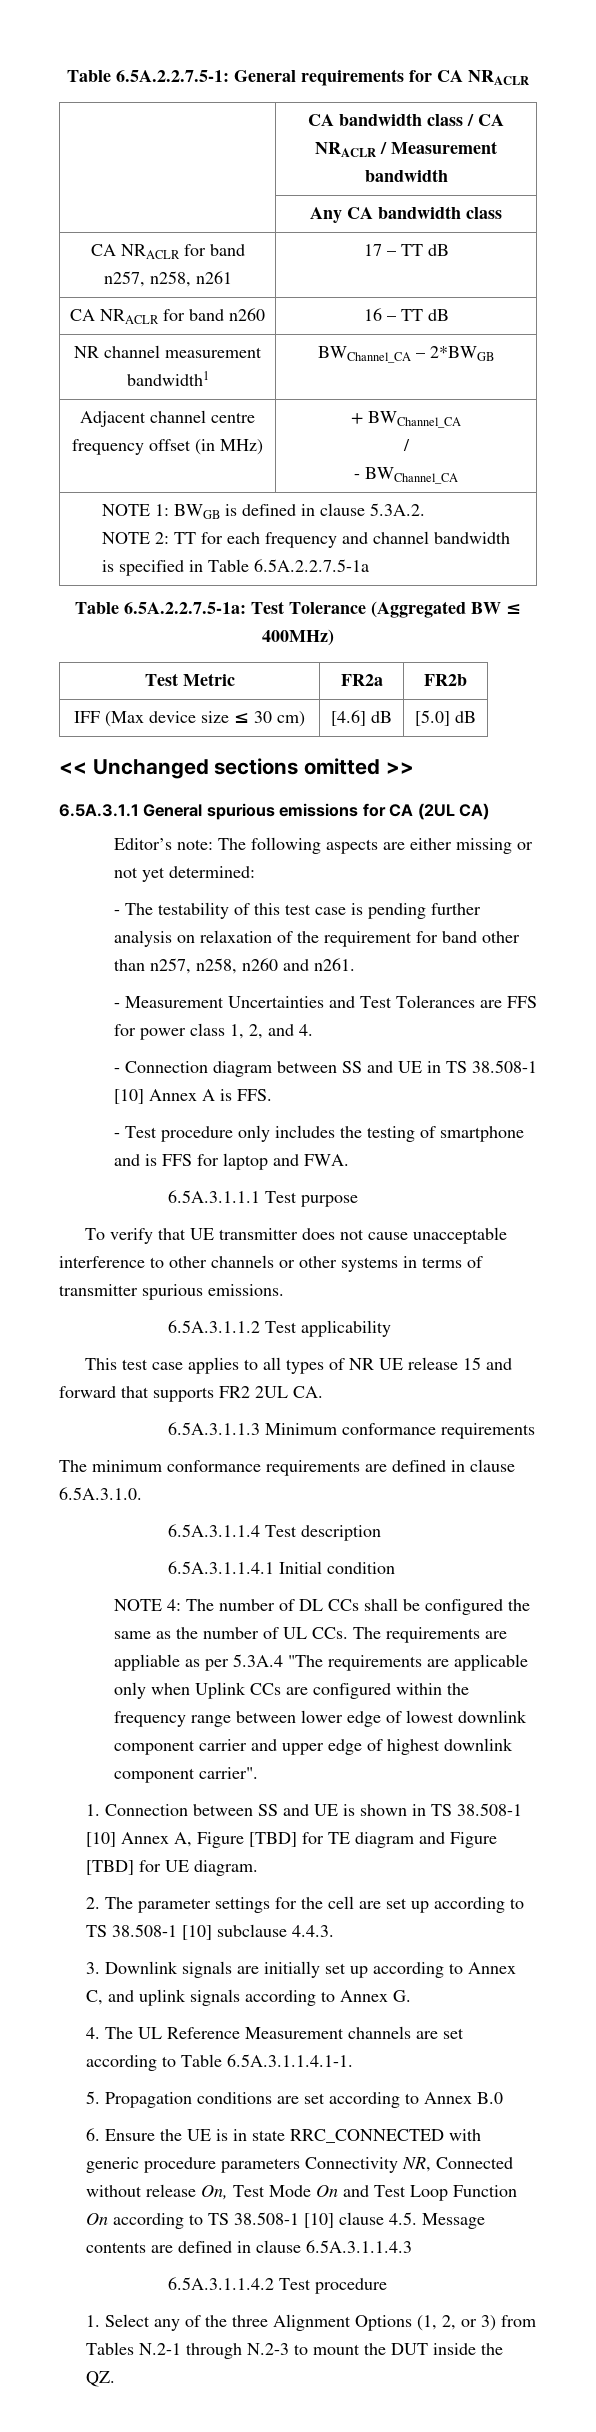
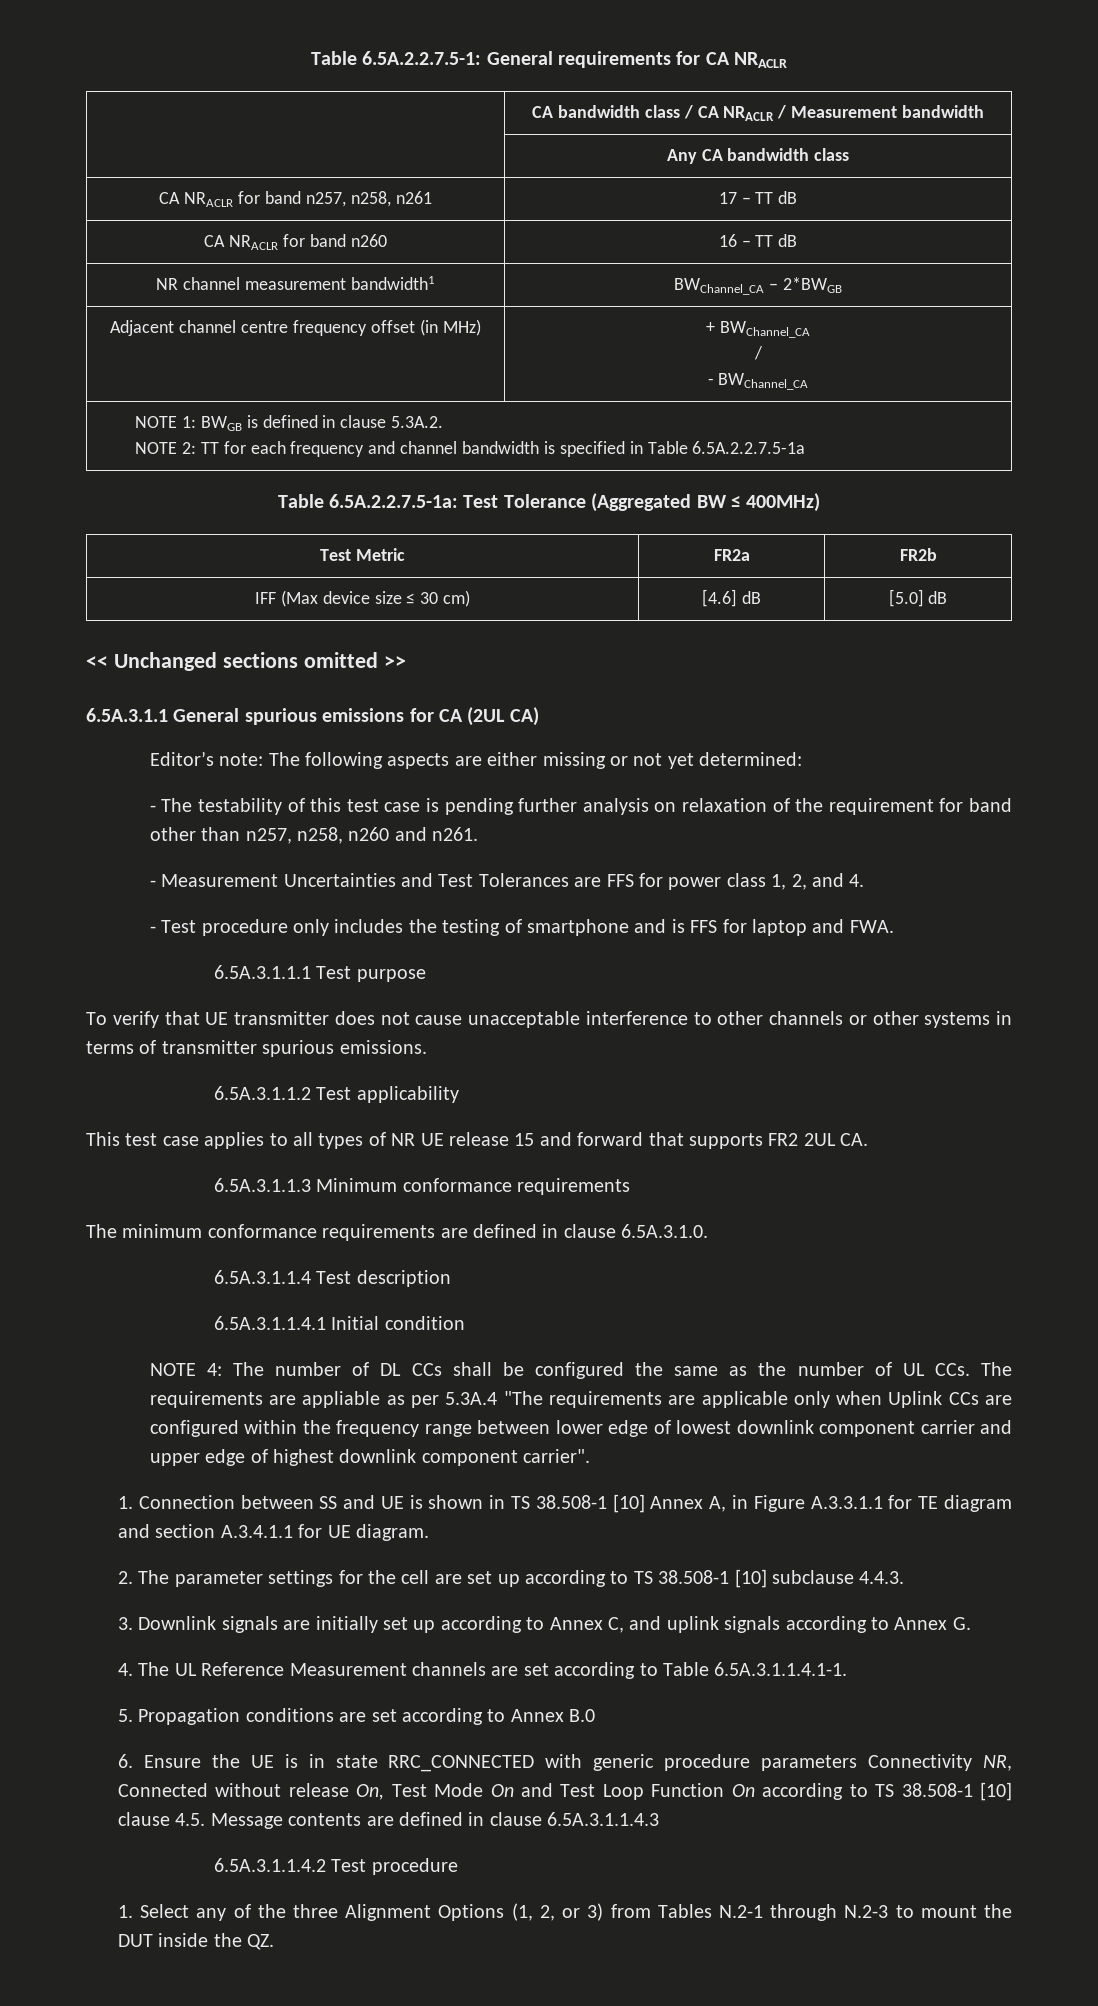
[113,1060,537,1077] [113,1089,272,1104] // - Connection diagram between SS and UE in TS 38.508-1 [10] Annex A is FFS. -> (865, 880) none
[197,1832,298,1848] Figure [TBD] -> [732,1495,883,1512] in Figure A.3.3.1.1
[450,1832,498,1848] [86,1860,135,1875] Figure [TBD] -> [155,1524,293,1538] section A.3.4.1.1

